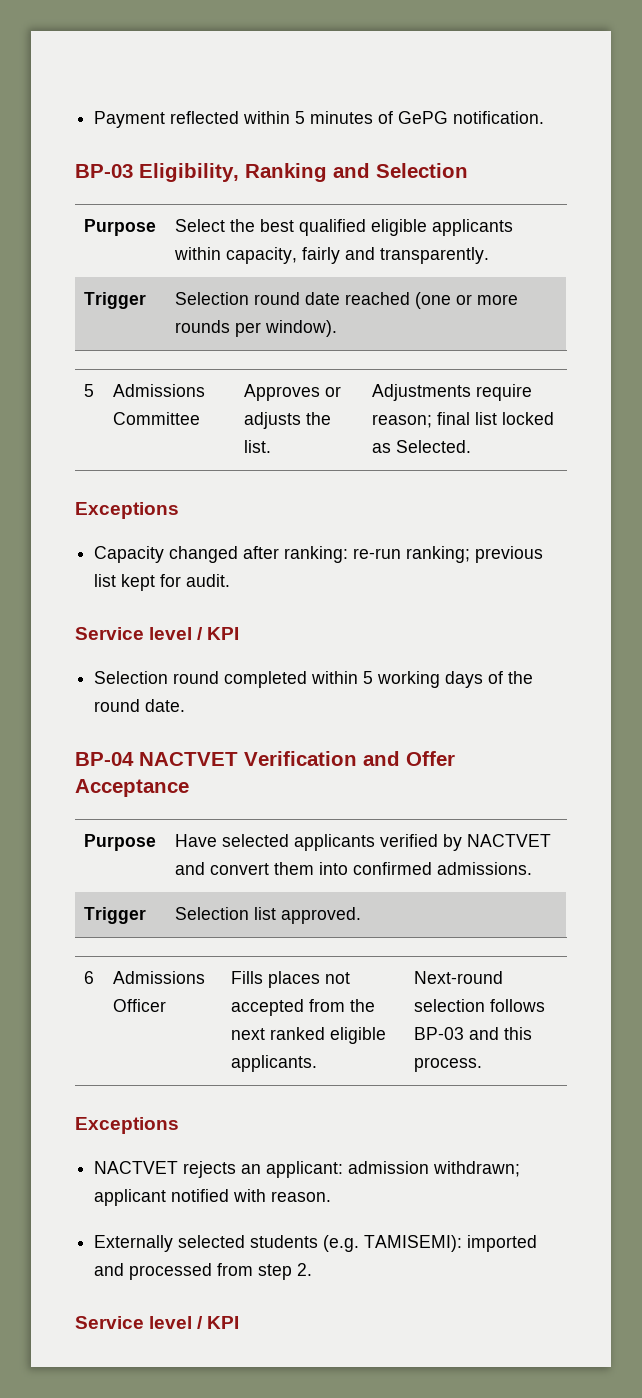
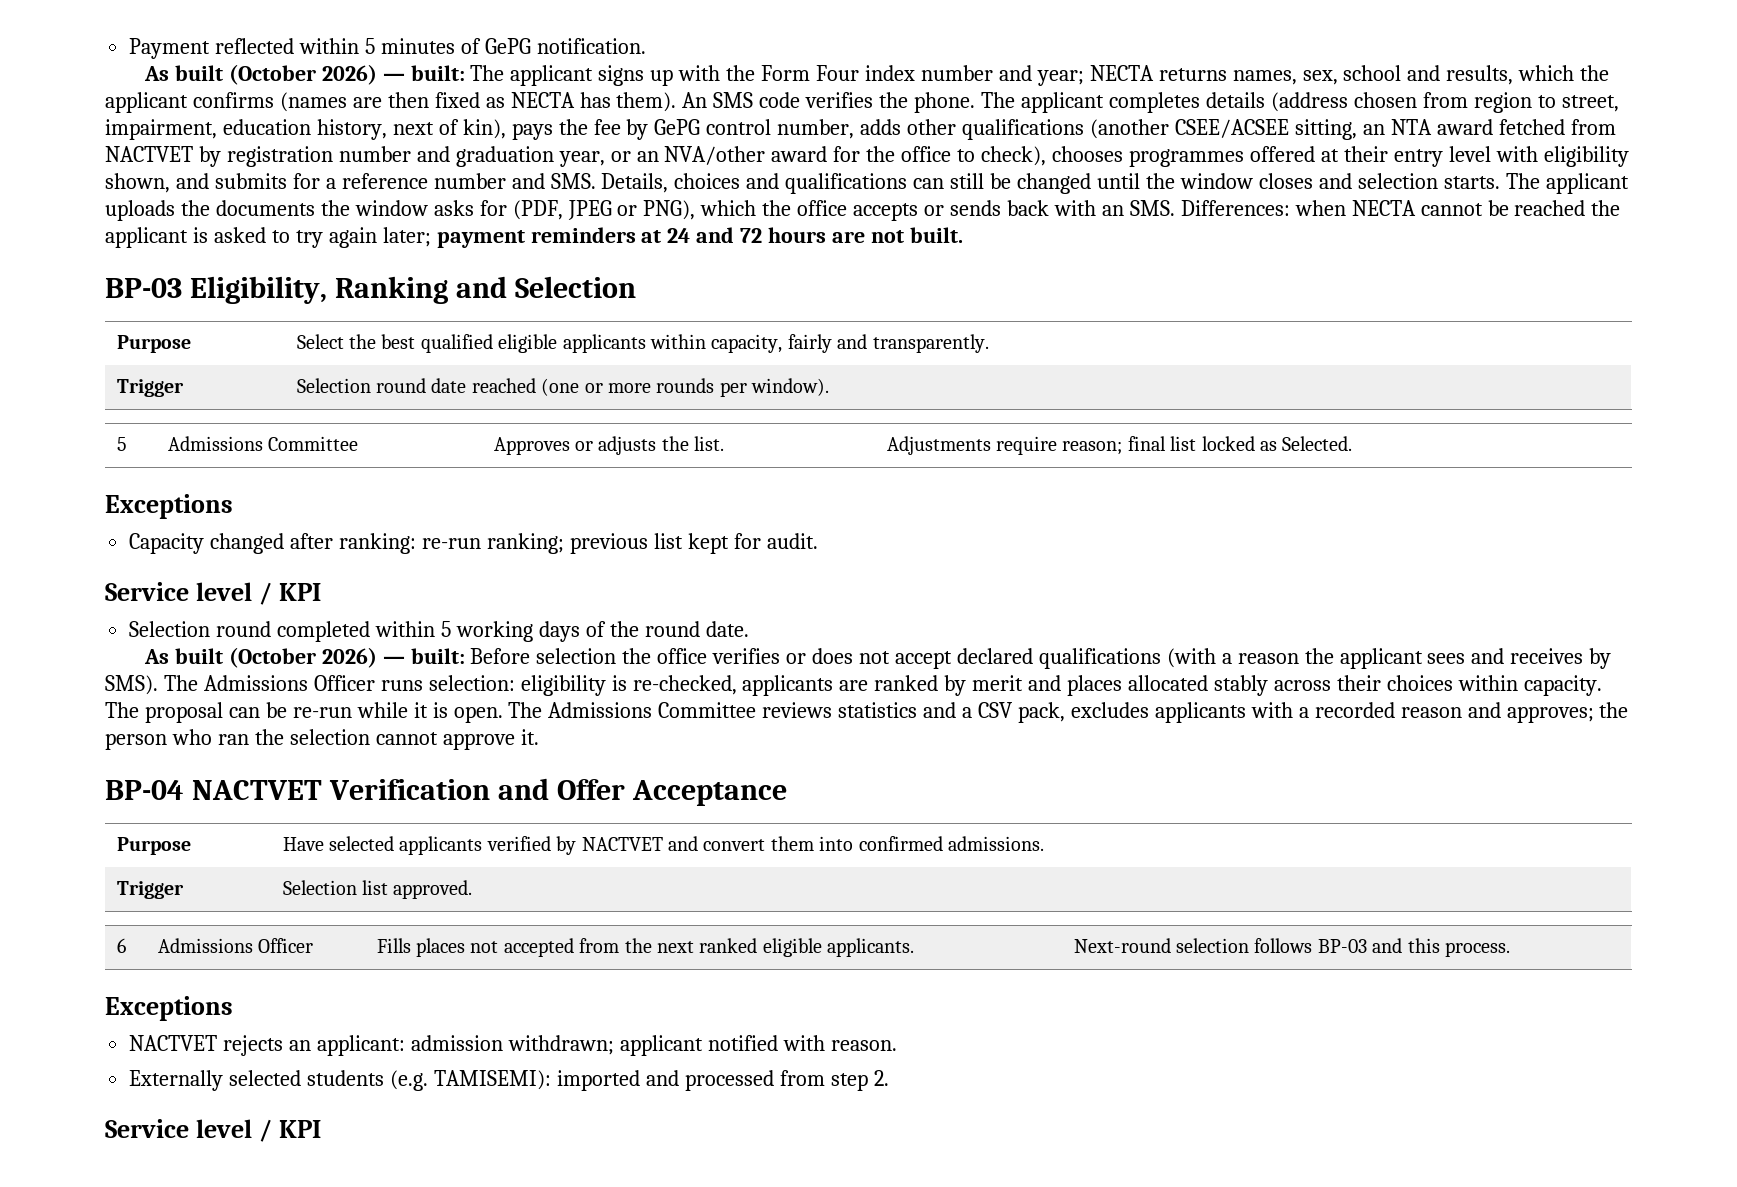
(545, 117) none -> [143,64,1610,86] [105,92,1619,113] [105,119,1616,140] [105,146,1629,167] [105,173,1629,194] [105,200,1621,221] [105,227,964,248] // As built (October 2026) — built: The applicant signs up with the Form Four index number and year; NECTA returns names, sex, school and results, which the applicant confirms (names are then fixed as NECTA has them). An SMS code verifies the phone. The applicant completes details (address chosen from region to street, impairment, education history, next of kin), pays the fee by GePG control number, adds other qualifications (another CSEE/ACSEE sitting, an NTA award fetched from NACTVET by registration number and graduation year, or an NVA/other award for the office to check), chooses programmes offered at their entry level with eligibility shown, and submits for a reference number and SMS. Details, choices and qualifications can still be changed until the window closes and selection starts. The applicant uploads the documents the window asks for (PDF, JPEG or PNG), which the office accepts or sends back with an SMS. Differences: when NECTA cannot be reached the applicant is asked to try again later; payment reminders at 24 and 72 hours are not built.
(186, 705) none -> [143,647,1612,669] [105,675,1602,696] [105,702,1629,723] [105,729,539,750] // As built (October 2026) — built: Before selection the office verifies or does not accept declared qualifications (with a reason the applicant sees and receives by SMS). The Admissions Officer runs selection: eligibility is re-checked, applicants are ranked by merit and places allocated stably across their choices within capacity. The proposal can be re-run while it is open. The Admissions Committee reviews statistics and a CSV pack, excludes applicants with a recorded reason and approves; the person who ran the selection cannot approve it.

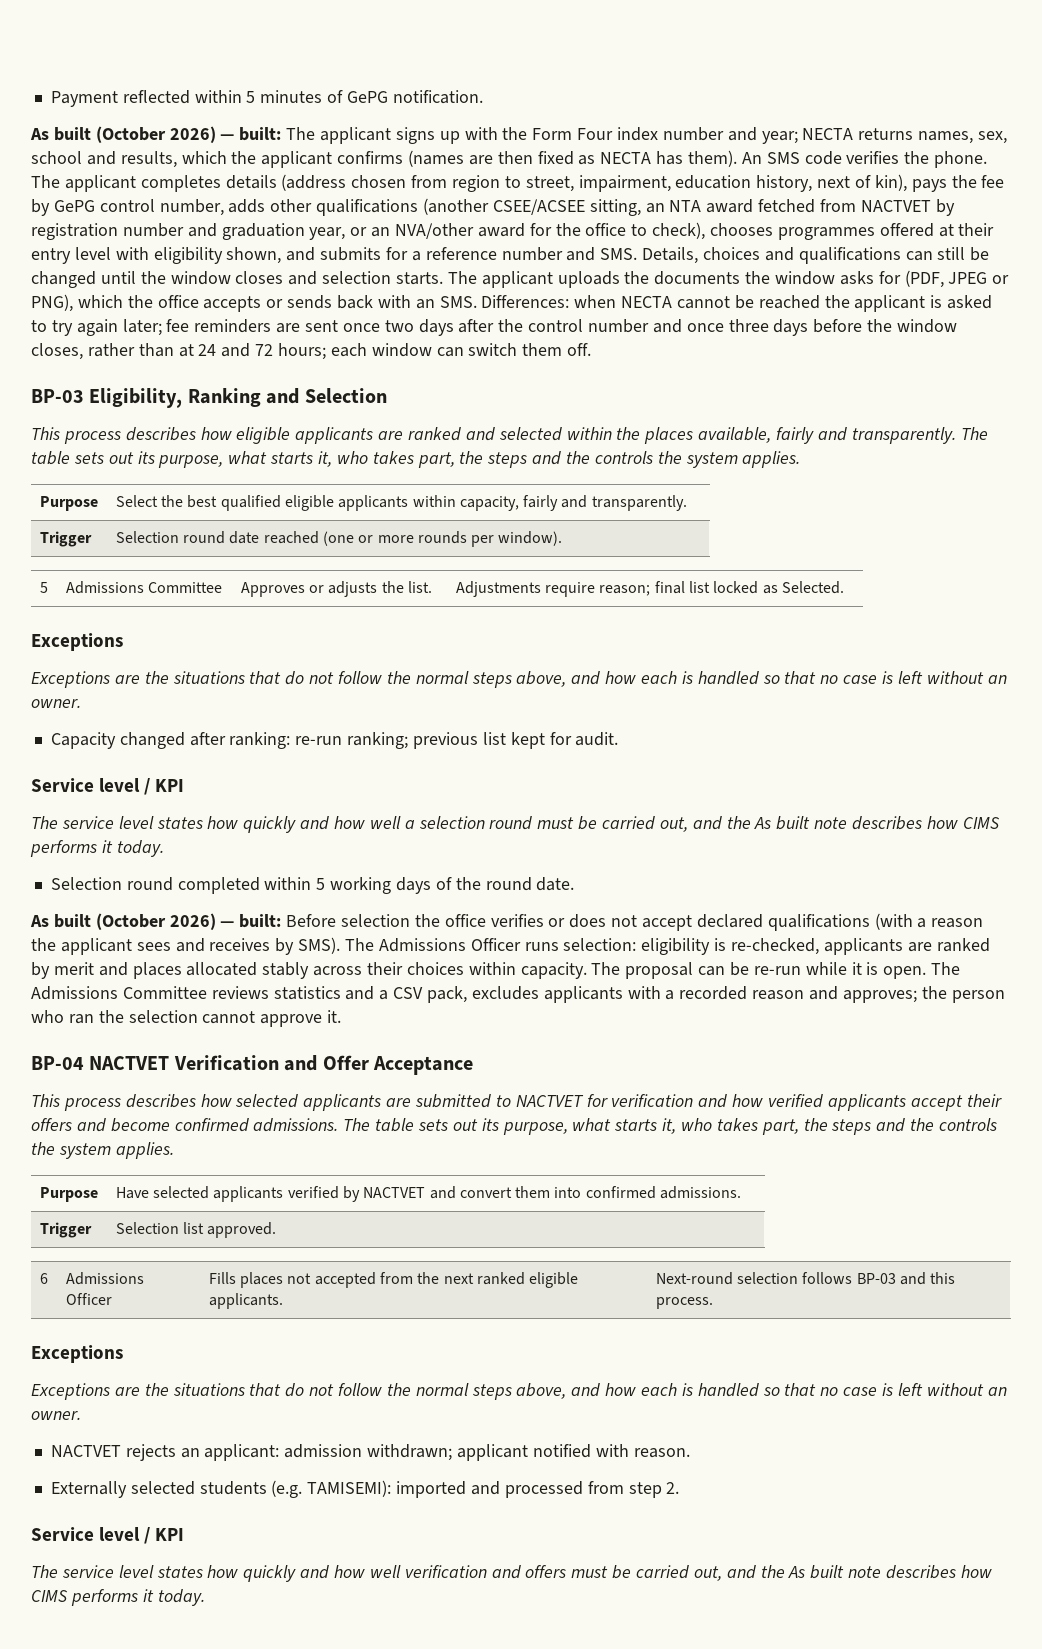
[436,227,964,248] payment reminders at 24 and 72 hours are not built. -> [166,319,958,336] [31,343,592,360] fee reminders are sent once two days after the control number and once three days before the window closes, rather than at 24 and 72 hours; each window can switch them off.
(636, 287) none -> [31,427,988,444] [31,451,801,468] // This process describes how eligible applicants are ranked and selected within the places available, fairly and transparently. The table sets out its purpose, what starts it, who takes part, the steps and the controls the system applies.
(233, 506) none -> [31,671,1007,688] [31,699,81,708] // Exceptions are the situations that do not follow the normal steps above, and how each is handled so that no case is left without an owner.
(321, 592) none -> [31,816,1000,833] [30,840,164,857] // The service level states how quickly and how well a selection round must be carried out, and the As built note describes how CIMS performs it today.
(787, 793) none -> [31,1094,1002,1111] [31,1118,998,1135] [31,1142,174,1159] // This process describes how selected applicants are submitted to NACTVET for verification and how verified applicants accept their offers and become confirmed admissions. The table sets out its purpose, what starts it, who takes part, the steps and the controls the system applies.
(233, 1008) none -> [31,1383,1007,1400] [31,1411,81,1420] // Exceptions are the situations that do not follow the normal steps above, and how each is handled so that no case is left without an owner.
(321, 1129) none -> [31,1565,992,1582] [31,1589,205,1606] // The service level states how quickly and how well verification and offers must be carried out, and the As built note describes how CIMS performs it today.

